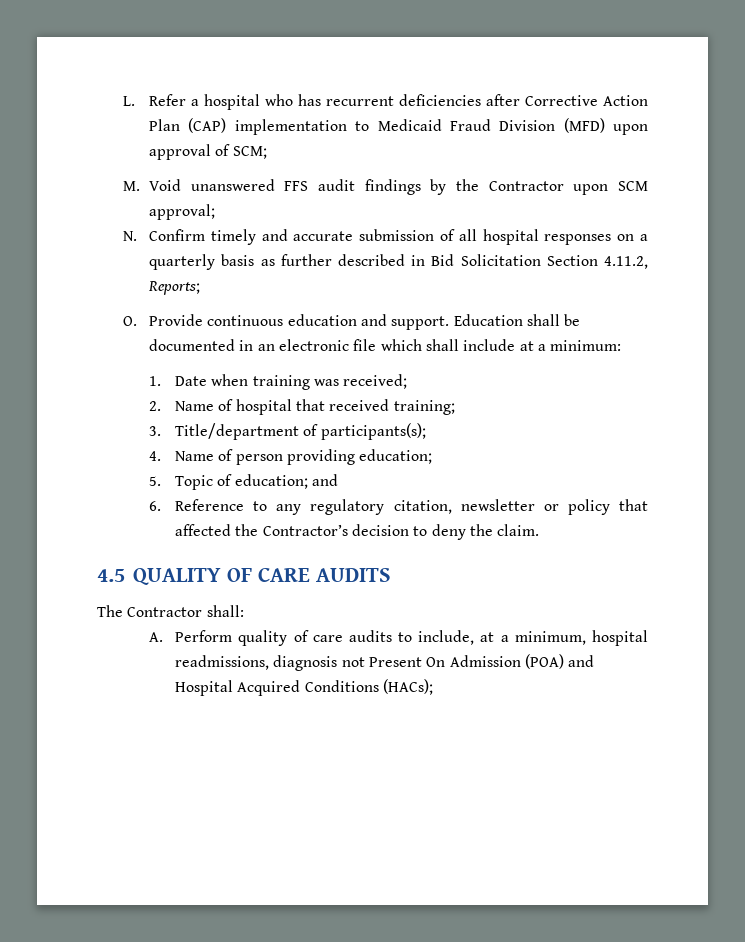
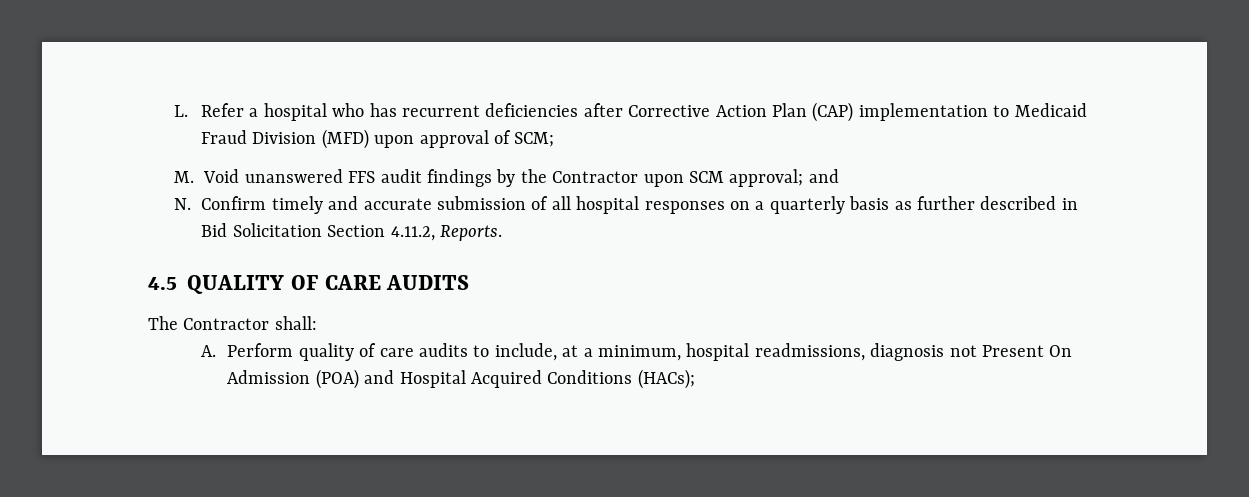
(216, 212) none -> [808,169,839,183] and
[148,281,201,295] [123,314,581,330] [149,339,622,351] [149,374,408,390] [149,399,455,415] [149,423,426,440] [149,449,433,465] [149,474,339,490] [149,499,649,515] [175,524,540,540] Reports; // O. Provide continuous education and support. Education shall be documented in an electronic file which shall include at a minimum: // 1. Date when training was received; // 2. Name of hospital that received training; // 3. Title/department of participants(s); // 4. Name of person providing education; // 5. Topic of education; and // 6. Reference to any regulatory citation, newsletter or policy that affected the Contractor’s decision to deny the claim. -> [440,225,503,241] Reports.

